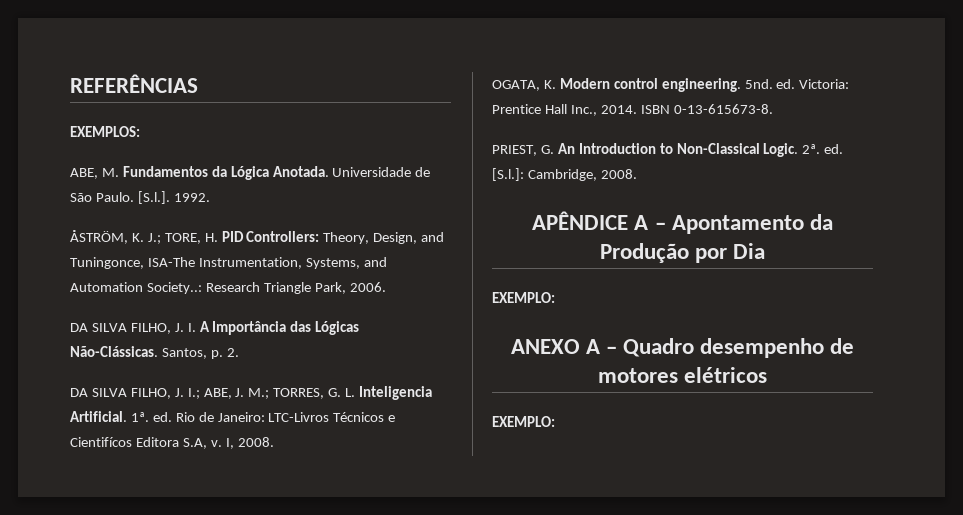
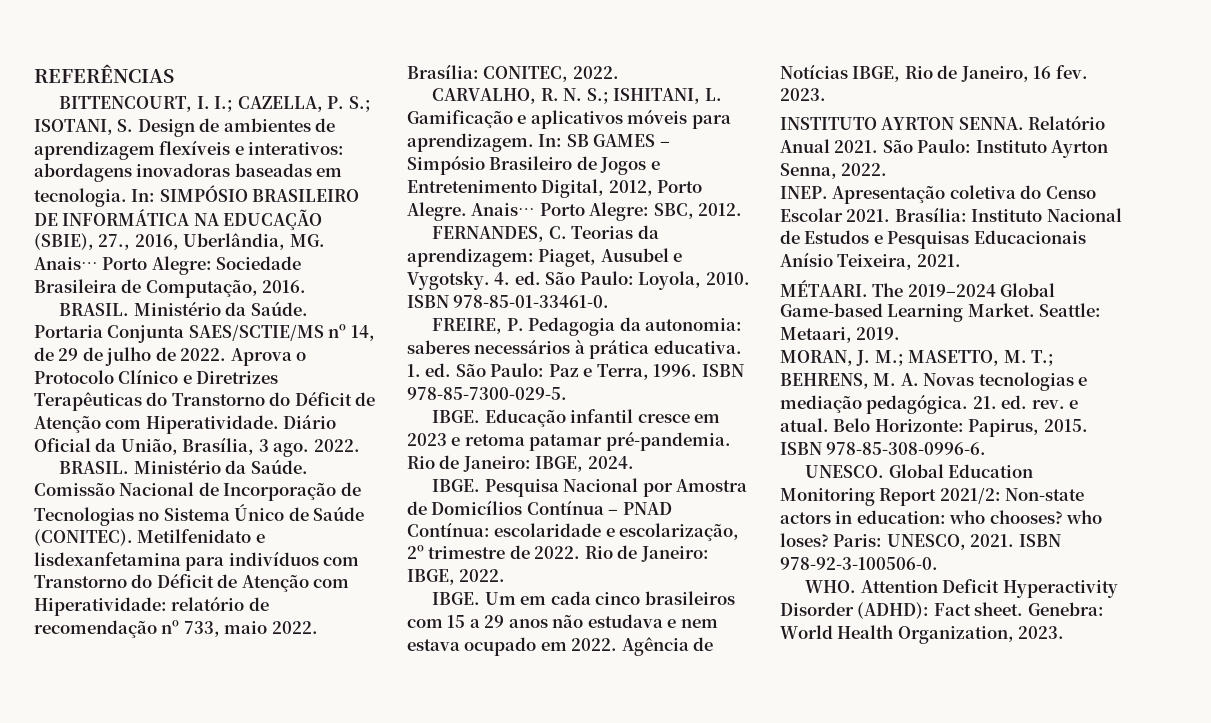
[70,126,140,137] [70,166,431,180] [70,191,210,204] [70,230,445,244] [70,257,387,269] [70,282,386,294] [70,321,360,335] [70,346,239,359] [70,386,433,400] [70,411,396,422] [70,437,274,449] [492,78,850,92] [492,104,773,116] [492,143,844,157] [492,168,637,181] [532,211,833,234] [599,243,766,263] [492,292,555,303] [510,338,855,358] [597,367,768,383] [492,416,555,427] EXEMPLOS: // ABE, M. Fundamentos da Lógica Anotada. Universidade de São Paulo. [S.l.]. 1992. // ÅSTRÖM, K. J.; TORE, H. PID Controllers: Theory, Design, and Tuningonce, ISA-The Instrumentation, Systems, and Automation Society..: Research Triangle Park, 2006. // DA SILVA FILHO, J. I. A Importância das Lógicas Não-Clássicas. Santos, p. 2. // DA SILVA FILHO, J. I.; ABE, J. M.; TORRES, G. L. Inteligencia Artificial. 1ª. ed. Rio de Janeiro: LTC-Livros Técnicos e Cientifícos Editora S.A, v. I, 2008. // OGATA, K. Modern control engineering. 5nd. ed. Victoria: Prentice Hall Inc., 2014. ISBN 0-13-615673-8. // PRIEST, G. An Introduction to Non-Classical Logic. 2ª. ed. [S.l.]: Cambridge, 2008. // APÊNDICE A – Apontamento da Produção por Dia // EXEMPLO: // ANEXO A – Quadro desempenho de motores elétricos // EXEMPLO: -> [59,96,371,112] [34,118,336,137] [34,140,345,160] [34,163,343,182] [34,185,360,207] [34,209,323,230] [34,233,325,250] [34,256,302,275] [34,279,307,298] [59,301,308,316] [34,324,375,343] [34,347,307,366] [34,369,279,384] [34,392,376,411] [34,415,337,434] [34,437,360,457] [59,459,308,474] [34,482,361,501] [34,504,365,526] [34,529,265,546] [34,551,360,571] [34,574,350,592] [34,597,269,616] [34,620,318,638] [407,64,619,82] [432,88,722,104] [407,110,731,129] [407,133,670,152] [407,156,660,175] [407,179,703,198] [407,202,743,221] [432,225,659,242] [407,248,683,267] [407,271,750,290] [407,295,610,308] [432,317,743,336] [407,340,742,359] [407,363,744,380] [407,387,567,400] [432,409,721,427] [407,432,731,451] [407,455,634,472] [432,478,748,497] [407,500,672,515] [407,522,740,541] [407,545,709,562] [407,569,506,585] [432,591,735,605] [407,614,718,628] [407,637,714,656] [780,64,1088,82] [780,88,826,101] [780,116,1106,130] [780,139,1109,158] [780,163,888,179] [780,185,1096,204] [780,207,1122,222] [780,230,1086,249] [780,252,961,270] [780,280,1056,297] [780,303,1102,322] [780,327,901,343] [780,350,1055,366] [780,372,1088,391] [780,395,1079,414] [780,418,1088,437] [780,442,987,455] [805,464,1034,478] [780,487,1085,506] [780,510,1103,524] [780,533,1061,550] [780,557,938,570] [805,579,1118,598] [780,602,1104,619] [780,625,1065,644] BITTENCOURT, I. I.; CAZELLA, P. S.; ISOTANI, S. Design de ambientes de aprendizagem flexíveis e interativos: abordagens inovadoras baseadas em tecnologia. In: SIMPÓSIO BRASILEIRO DE INFORMÁTICA NA EDUCAÇÃO (SBIE), 27., 2016, Uberlândia, MG. Anais… Porto Alegre: Sociedade Brasileira de Computação, 2016. // BRASIL. Ministério da Saúde. Portaria Conjunta SAES/SCTIE/MS nº 14, de 29 de julho de 2022. Aprova o Protocolo Clínico e Diretrizes Terapêuticas do Transtorno do Déficit de Atenção com Hiperatividade. Diário Oficial da União, Brasília, 3 ago. 2022. // BRASIL. Ministério da Saúde. Comissão Nacional de Incorporação de Tecnologias no Sistema Único de Saúde (CONITEC). Metilfenidato e lisdexanfetamina para indivíduos com Transtorno do Déficit de Atenção com Hiperatividade: relatório de recomendação nº 733, maio 2022. Brasília: CONITEC, 2022. // CARVALHO, R. N. S.; ISHITANI, L. Gamificação e aplicativos móveis para aprendizagem. In: SB GAMES – Simpósio Brasileiro de Jogos e Entretenimento Digital, 2012, Porto Alegre. Anais… Porto Alegre: SBC, 2012. // FERNANDES, C. Teorias da aprendizagem: Piaget, Ausubel e Vygotsky. 4. ed. São Paulo: Loyola, 2010. ISBN 978-85-01-33461-0. // FREIRE, P. Pedagogia da autonomia: saberes necessários à prática educativa. 1. ed. São Paulo: Paz e Terra, 1996. ISBN 978-85-7300-029-5. // IBGE. Educação infantil cresce em 2023 e retoma patamar pré-pandemia. Rio de Janeiro: IBGE, 2024. // IBGE. Pesquisa Nacional por Amostra de Domicílios Contínua – PNAD Contínua: escolaridade e escolarização, 2º trimestre de 2022. Rio de Janeiro: IBGE, 2022. // IBGE. Um em cada cinco brasileiros com 15 a 29 anos não estudava e nem estava ocupado em 2022. Agência de Notícias IBGE, Rio de Janeiro, 16 fev. 2023. // INSTITUTO AYRTON SENNA. Relatório Anual 2021. São Paulo: Instituto Ayrton Senna, 2022. // INEP. Apresentação coletiva do Censo Escolar 2021. Brasília: Instituto Nacional de Estudos e Pesquisas Educacionais Anísio Teixeira, 2021. // MÉTAARI. The 2019–2024 Global Game-based Learning Market. Seattle: Metaari, 2019. // MORAN, J. M.; MASETTO, M. T.; BEHRENS, M. A. Novas tecnologias e mediação pedagógica. 21. ed. rev. e atual. Belo Horizonte: Papirus, 2015. ISBN 978-85-308-0996-6. // UNESCO. Global Education Monitoring Report 2021/2: Non-state actors in education: who chooses? who loses? Paris: UNESCO, 2021. ISBN 978-92-3-100506-0. // WHO. Attention Deficit Hyperactivity Disorder (ADHD): Fact sheet. Genebra: World Health Organization, 2023.

